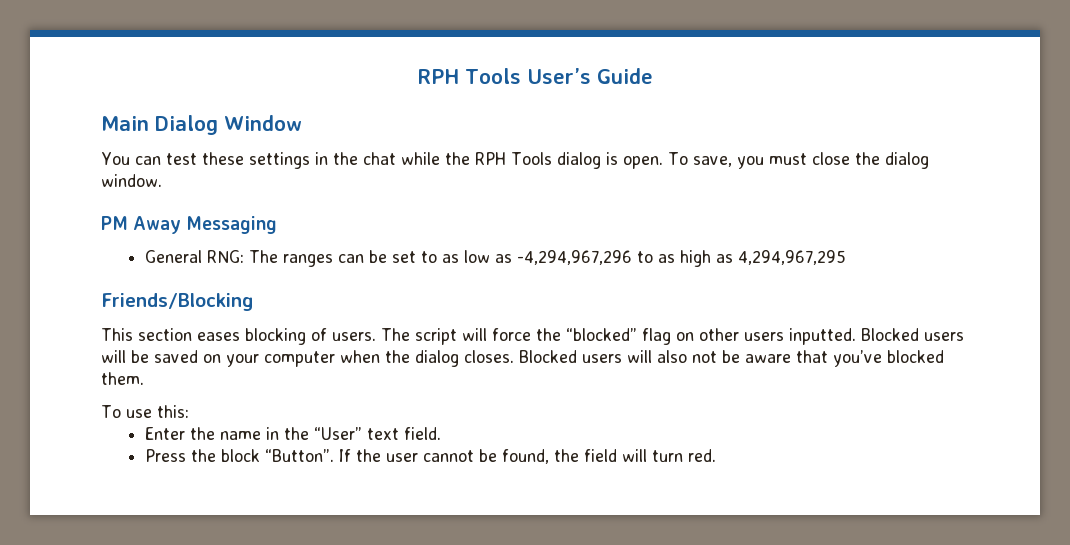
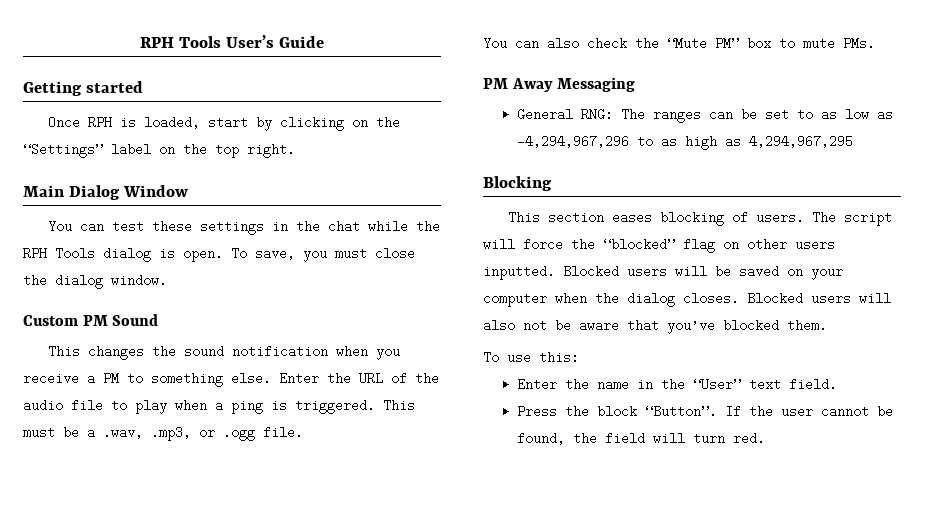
(653, 76) none -> [23,81,144,96] [47,116,400,131] [23,143,295,158] // Getting started // Once RPH is loaded, start by clicking on the “Settings” label on the top right.
(162, 180) none -> [23,314,159,326] [47,345,400,360] [23,372,439,387] [23,399,415,414] [23,426,303,441] [483,37,875,50] // Custom PM Sound // This changes the sound notification when you receive a PM to something else. Enter the URL of the audio file to play when a ping is triggered. This must be a .wav, .mp3, or .ogg file. // You can also check the “Mute PM” box to mute PMs.
[101,293,253,311] Friends/Blocking -> [483,176,552,191] Blocking

